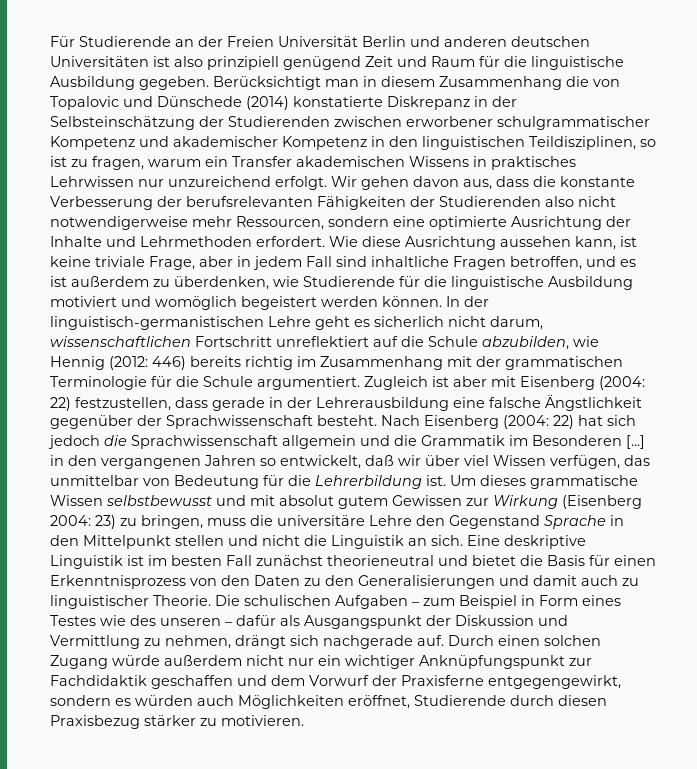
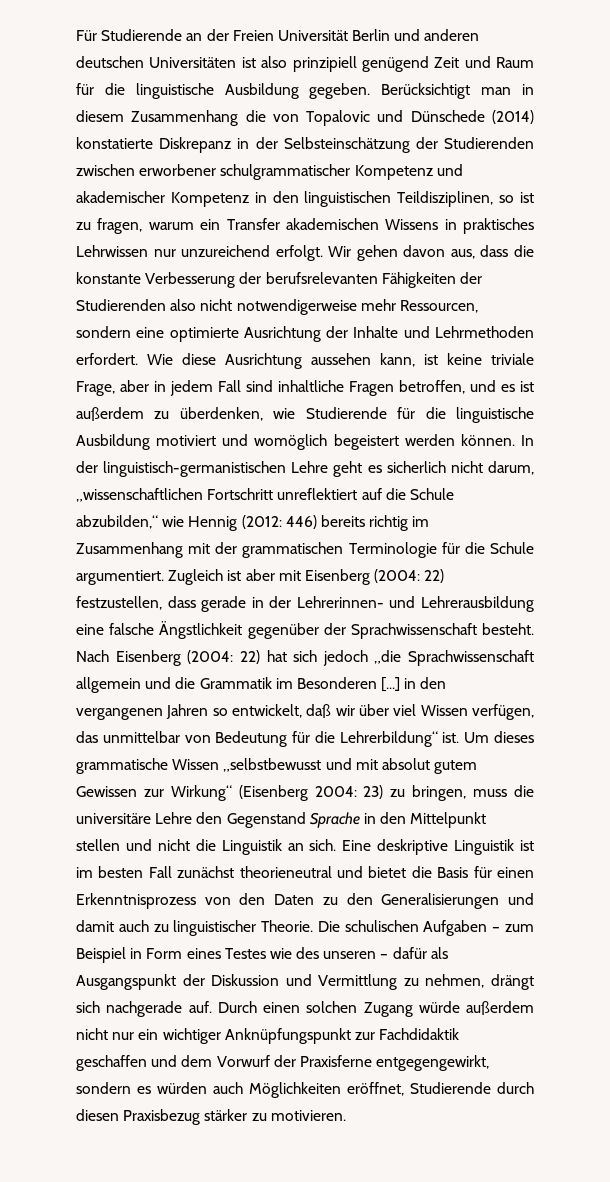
[50,336,191,347] wissenschaftlichen -> [76,488,203,502] „wissenschaftlichen
[482,336,569,350] abzubilden, -> [76,515,158,529] abzubilden,“
(312, 402) none -> [296,596,416,608] Lehrerinnen- und
[104,435,127,446] die -> [374,650,402,664] „die
[315,475,422,489] Lehrerbildung -> [339,731,438,747] Lehrerbildung“
[106,495,212,506] selbstbewusst -> [223,758,322,772] „selbstbewusst
[493,495,558,509] Wirkung -> [170,785,232,801] Wirkung“

